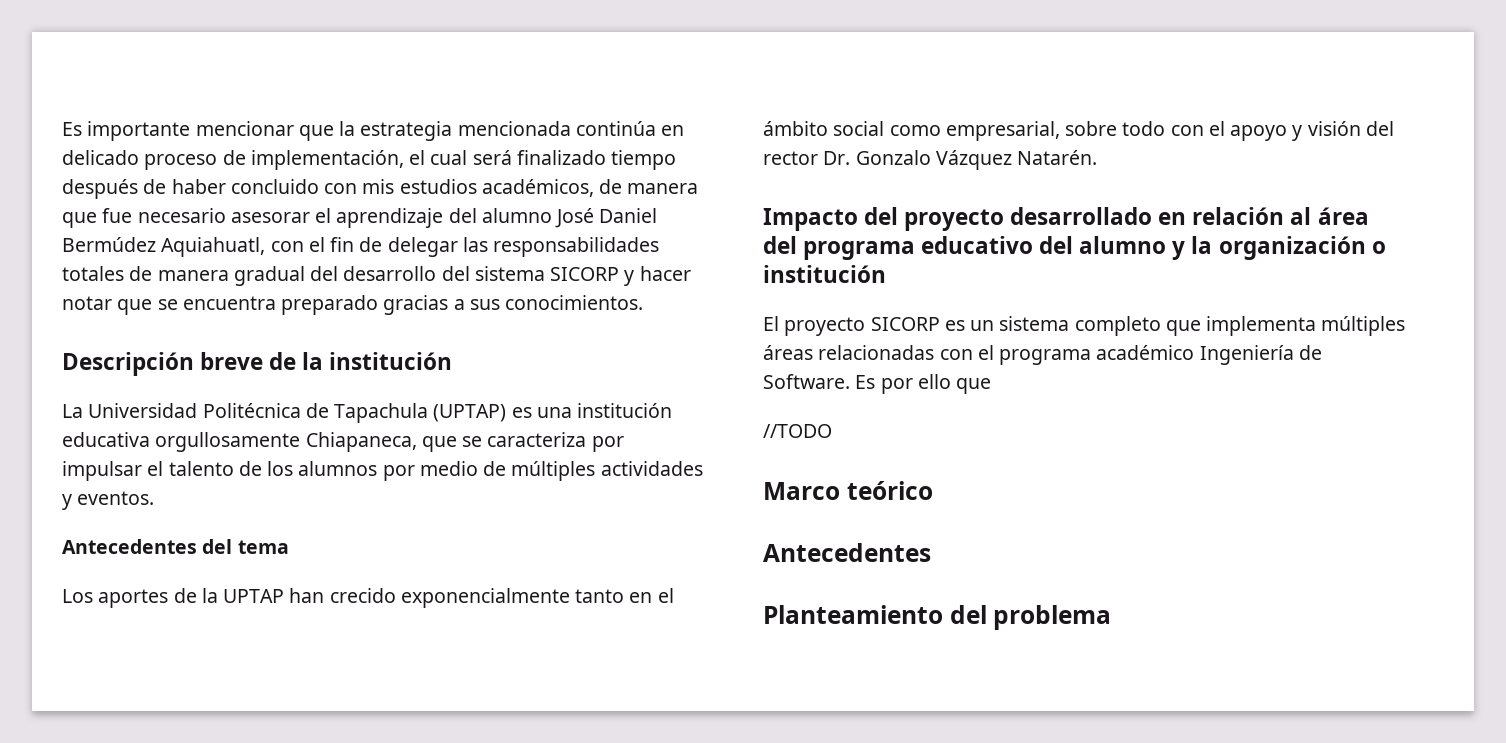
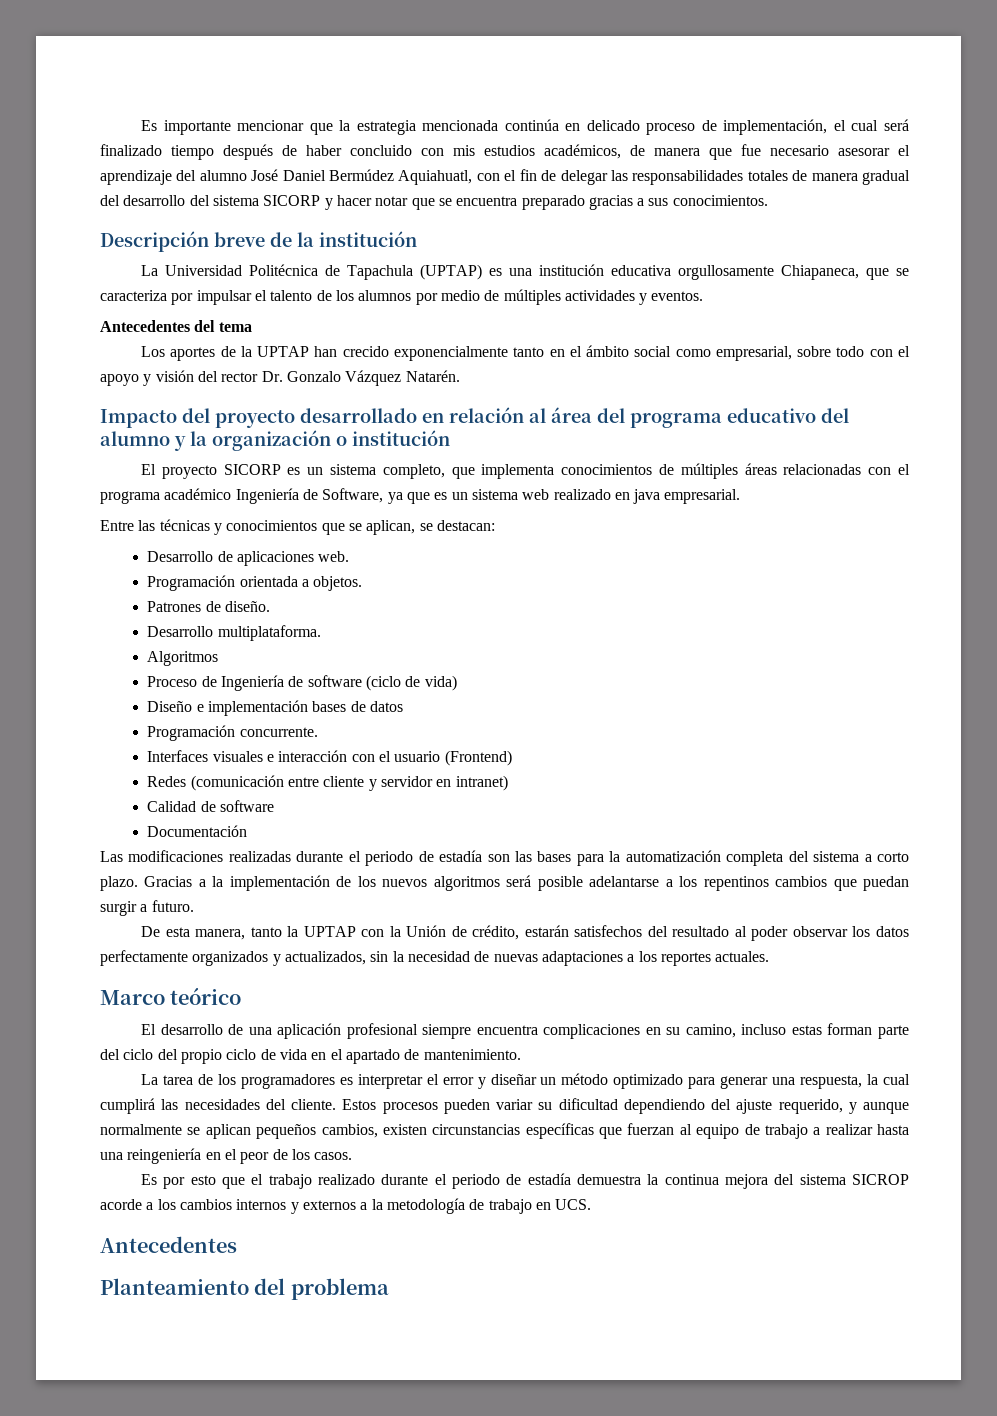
[1074,316,1161,336] completo -> [382,464,445,479] completo,
(1317, 326) none -> [561,464,675,475] conocimientos de
[763,374,992,394] [763,424,832,438] [763,481,933,500] Software. Es por ello que // //TODO // Marco teórico -> [322,488,741,504] [100,519,495,535] [147,551,350,566] [147,575,363,591] [147,601,271,612] [147,625,321,641] [147,651,219,666] [147,675,457,691] [147,700,404,716] [147,725,318,741] [147,750,512,766] [147,775,508,791] [147,800,275,812] [147,825,248,837] [100,850,910,866] [100,875,910,891] [100,900,194,916] [141,925,910,941] [100,950,770,966] [100,987,242,1005] [141,1023,910,1039] [100,1049,521,1064] [141,1073,911,1089] [100,1098,909,1114] [100,1123,909,1139] [100,1148,353,1164] [141,1173,909,1189] [100,1198,592,1214] Software, ya que es un sistema web realizado en java empresarial. // Entre las técnicas y conocimientos que se aplican, se destacan: // Desarrollo de aplicaciones web. // Programación orientada a objetos. // Patrones de diseño. // Desarrollo multiplataforma. // Algoritmos // Proceso de Ingeniería de software (ciclo de vida) // Diseño e implementación bases de datos // Programación concurrente. // Interfaces visuales e interacción con el usuario (Frontend) // Redes (comunicación entre cliente y servidor en intranet) // Calidad de software // Documentación // Las modificaciones realizadas durante el periodo de estadía son las bases para la automatización completa del sistema a corto plazo. Gracias a la implementación de los nuevos algoritmos será posible adelantarse a los repentinos cambios que puedan surgir a futuro. // De esta manera, tanto la UPTAP con la Unión de crédito, estarán satisfechos del resultado al poder observar los datos perfectamente organizados y actualizados, sin la necesidad de nuevas adaptaciones a los reportes actuales. // Marco teórico // El desarrollo de una aplicación profesional siempre encuentra complicaciones en su camino, incluso estas forman parte del ciclo del propio ciclo de vida en el apartado de mantenimiento. // La tarea de los programadores es interpretar el error y diseñar un método optimizado para generar una respuesta, la cual cumplirá las necesidades del cliente. Estos procesos pueden variar su dificultad dependiendo del ajuste requerido, y aunque normalmente se aplican pequeños cambios, existen circunstancias específicas que fuerzan al equipo de trabajo a realizar hasta una reingeniería en el peor de los casos. // Es por esto que el trabajo realizado durante el periodo de estadía demuestra la continua mejora del sistema SICROP acorde a los cambios internos y externos a la metodología de trabajo en UCS.

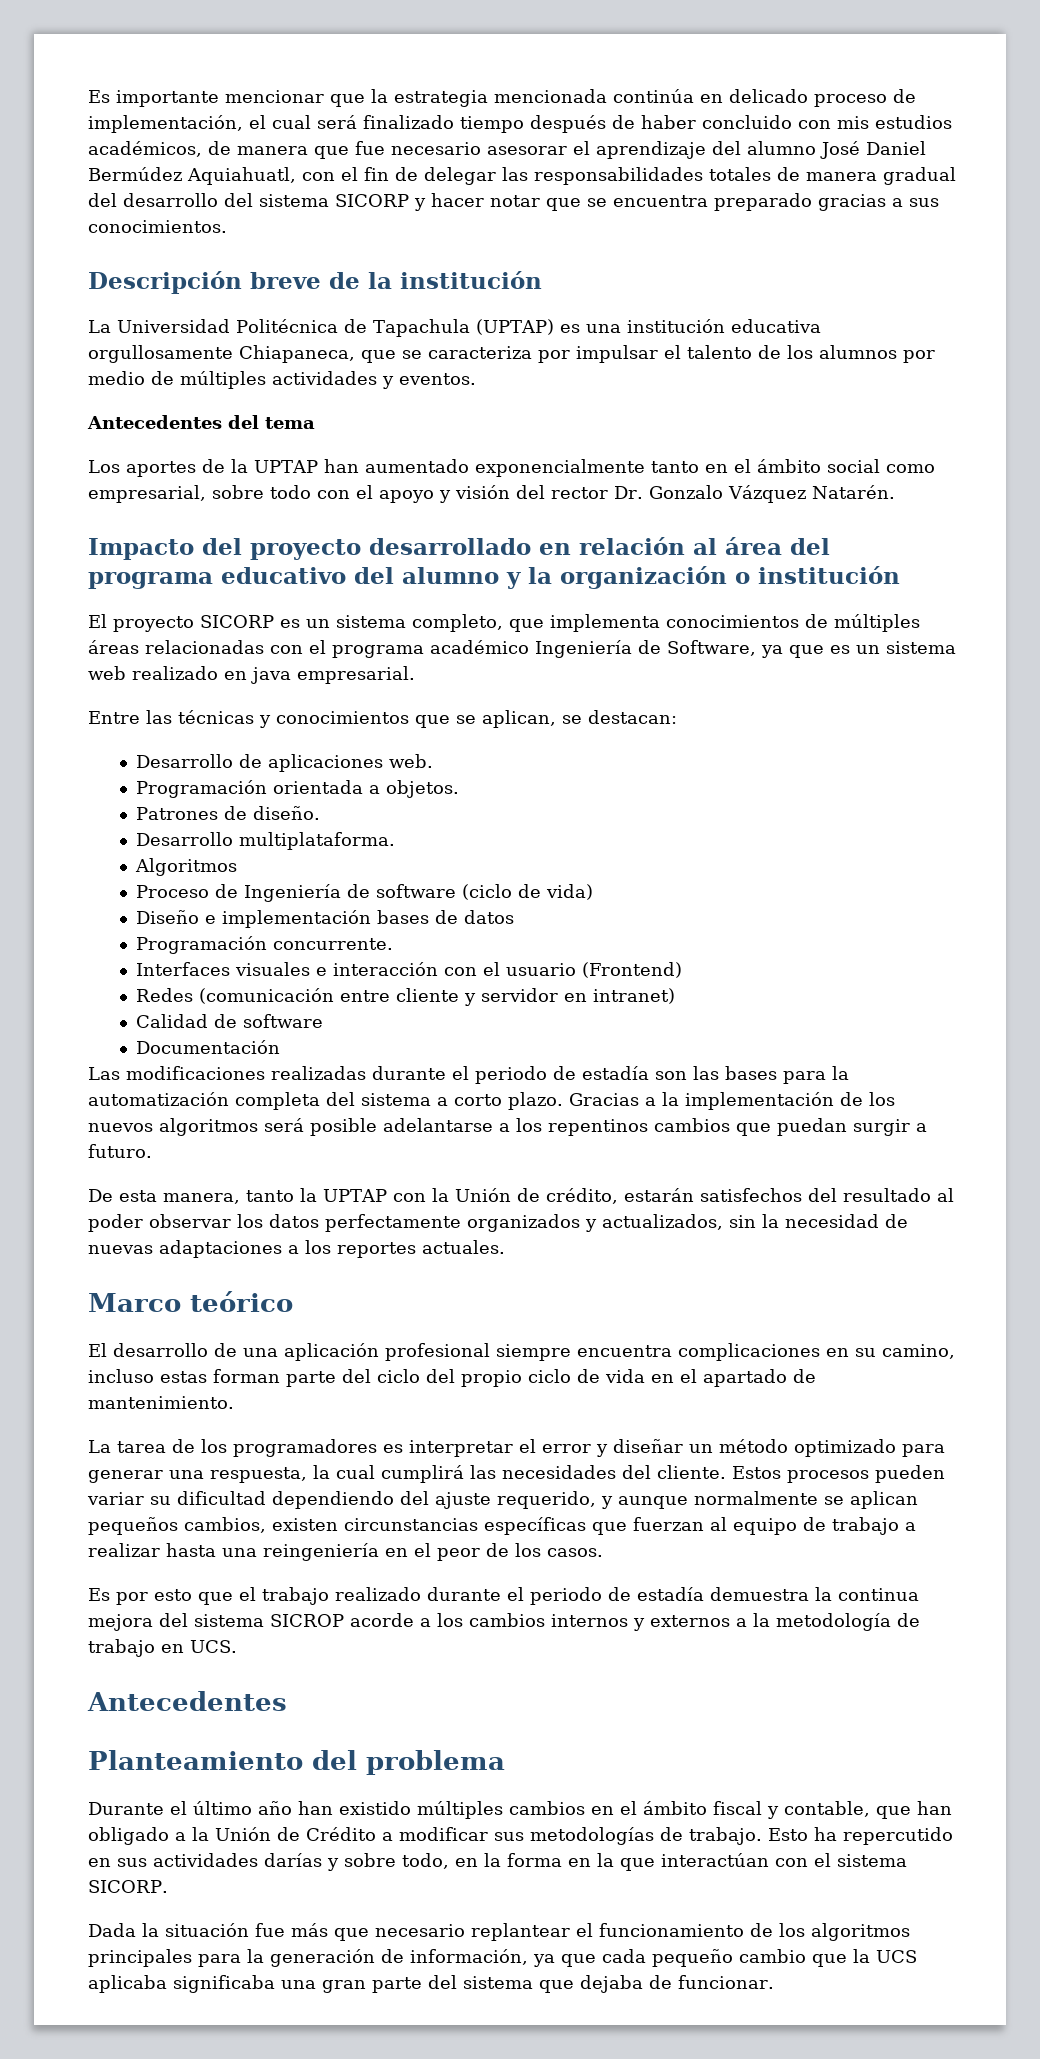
[342,346,389,357] crecido -> [364,459,469,473] aumentado
(389, 1289) none -> [88,1801,952,1819] [88,1827,953,1845] [88,1853,907,1871] [88,1880,168,1893] [88,1923,910,1941] [88,1949,917,1967] [88,1975,774,1993] // Durante el último año han existido múltiples cambios en el ámbito fiscal y contable, que han obligado a la Unión de Crédito a modificar sus metodologías de trabajo. Esto ha repercutido en sus actividades darías y sobre todo, en la forma en la que interactúan con el sistema SICORP. // Dada la situación fue más que necesario replantear el funcionamiento de los algoritmos principales para la generación de información, ya que cada pequeño cambio que la UCS aplicaba significaba una gran parte del sistema que dejaba de funcionar.

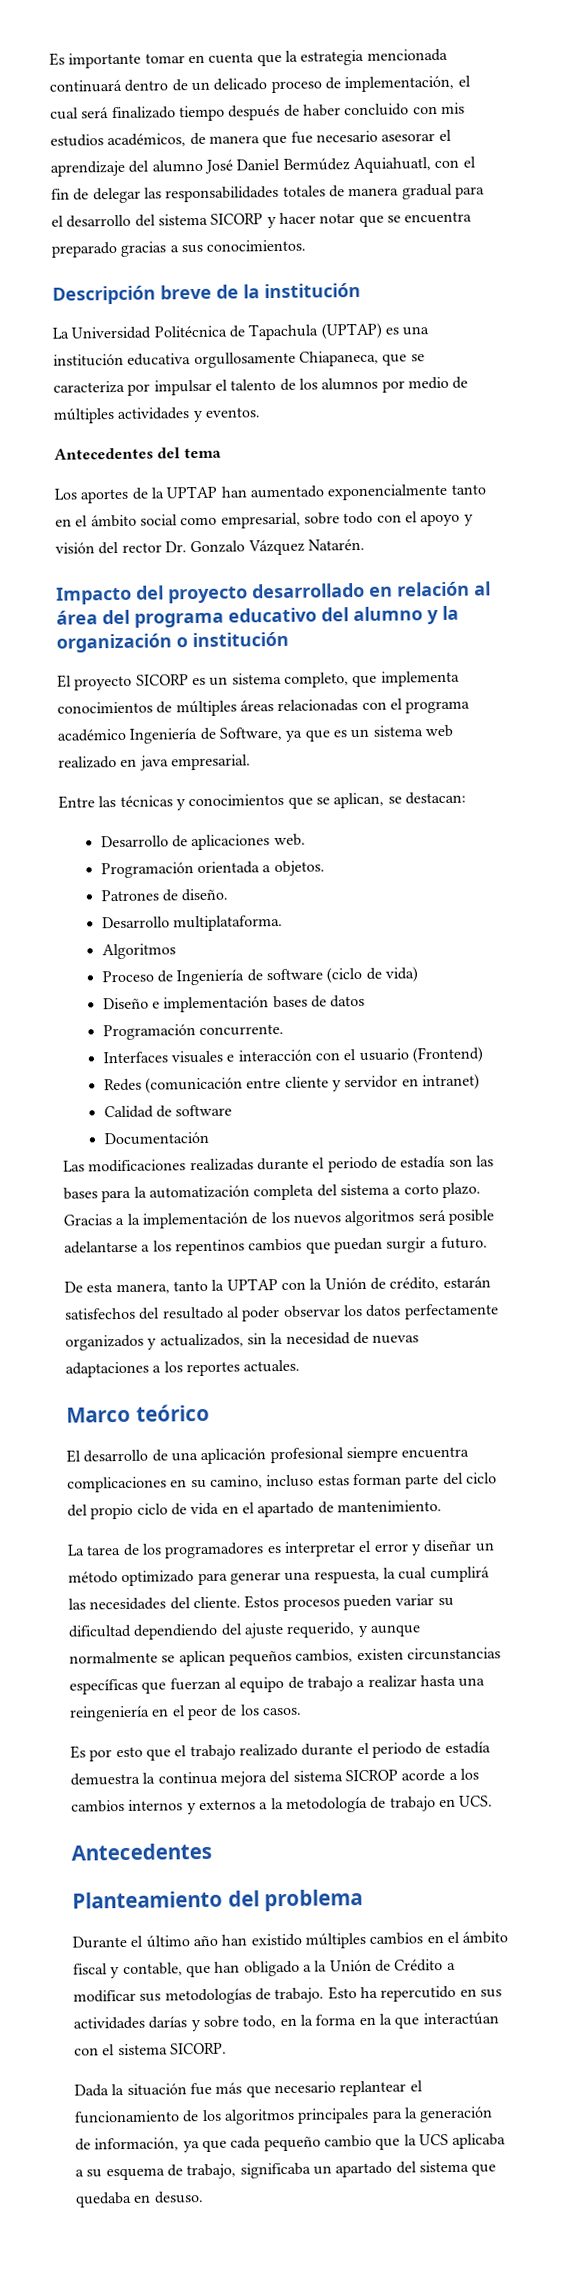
[225,90,324,103] mencionar -> [144,52,255,64] tomar en cuenta
[613,89,723,103] continúa en -> [49,79,210,93] continuará dentro de un
[88,193,117,207] del -> [454,186,485,199] [51,215,64,227] para el
[173,1975,774,1993] significaba una gran parte del sistema que dejaba de funcionar. -> [75,2160,497,2181] [75,2191,204,2208] a su esquema de trabajo, significaba un apartado del sistema que quedaba en desuso.

